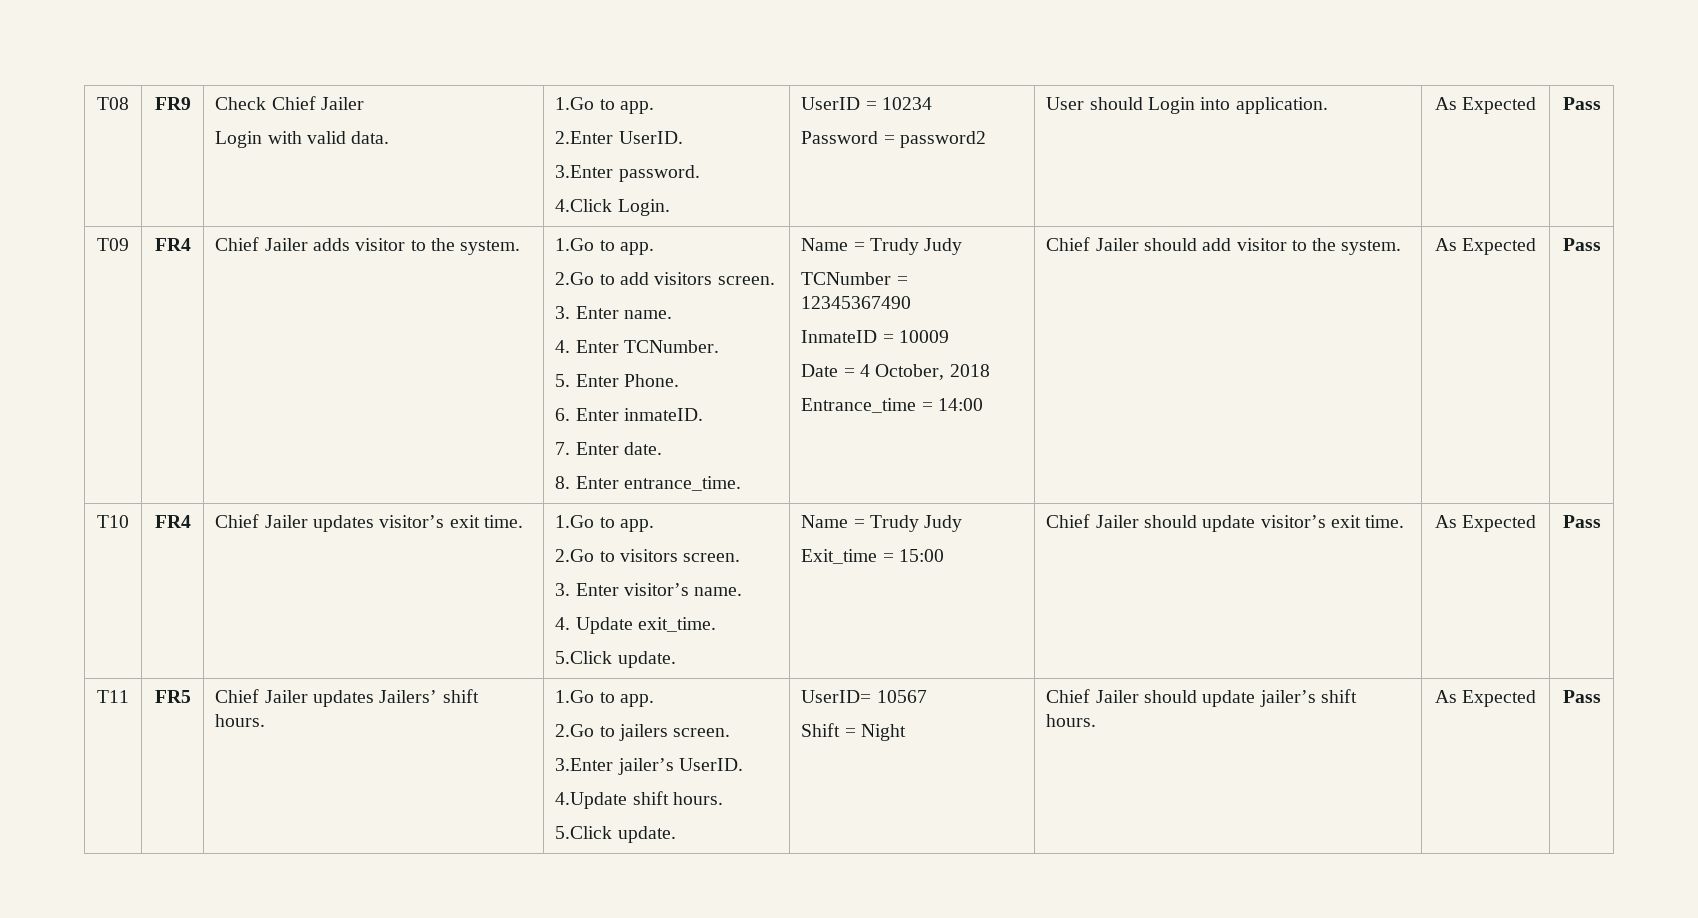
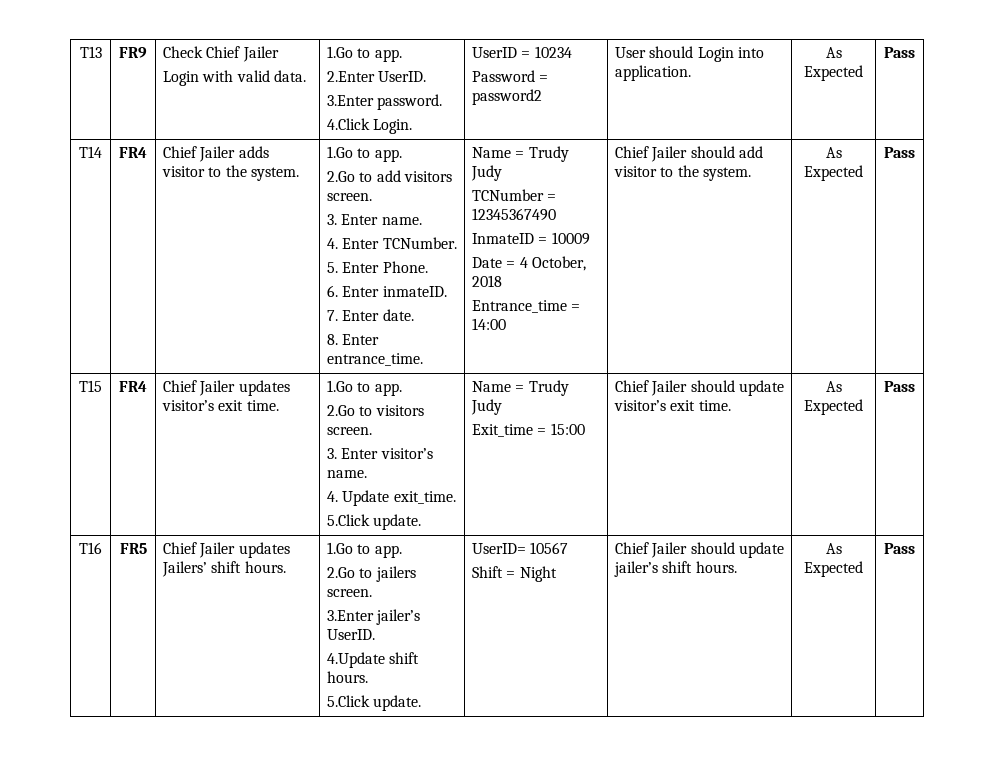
[97,97,129,110] T08 -> [79,46,102,58] T13
[97,238,129,251] T09 -> [79,146,102,158] T14
[97,515,129,528] T10 -> [79,380,102,392] T15
[97,690,129,703] T11 -> [79,542,102,554] T16

